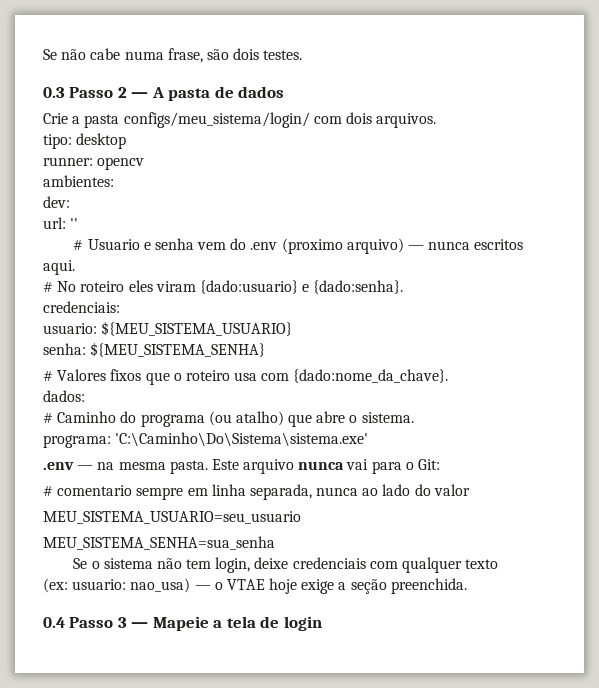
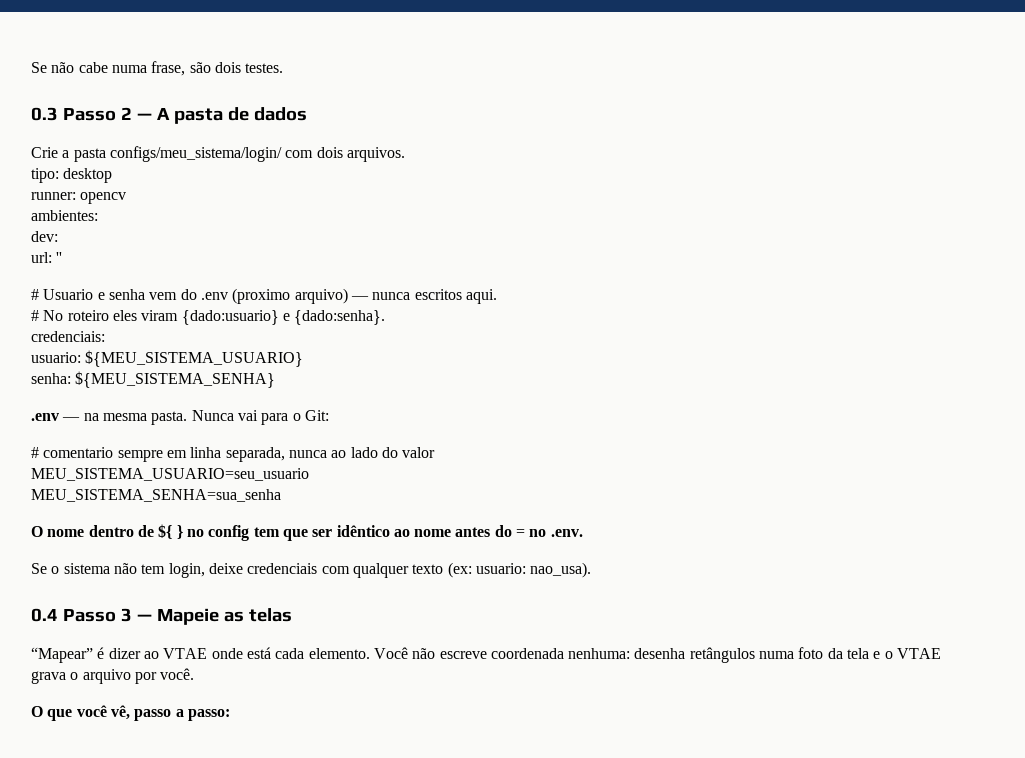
[43,369,449,385] [43,390,85,402] [43,411,414,427] [43,432,369,448] // # Valores fixos que o roteiro usa com {dado:nome_da_chave}. // dados: // # Caminho do programa (ou atalho) que abre o sistema. // programa: 'C:\Caminho\Do\Sistema\sistema.exe' -> (276, 379) none
[211,459,345,474] Este arquivo nunca -> [191,410,234,421] Nunca
(275, 543) none -> [31,524,583,541] // O nome dentro de ${ } no config tem que ser idêntico ao nome antes do = no .env.
[130,578,467,594] nao_usa) — o VTAE hoje exige a seção preenchida. -> [530,562,592,578] nao_usa).
[213,616,322,631] a tela de login -> [223,608,292,622] [31,647,942,663] [31,668,195,684] [31,705,230,721] as telas // “Mapear” é dizer ao VTAE onde está cada elemento. Você não escreve coordenada nenhuma: desenha retângulos numa foto da tela e o VTAE grava o arquivo por você. // O que você vê, passo a passo:

